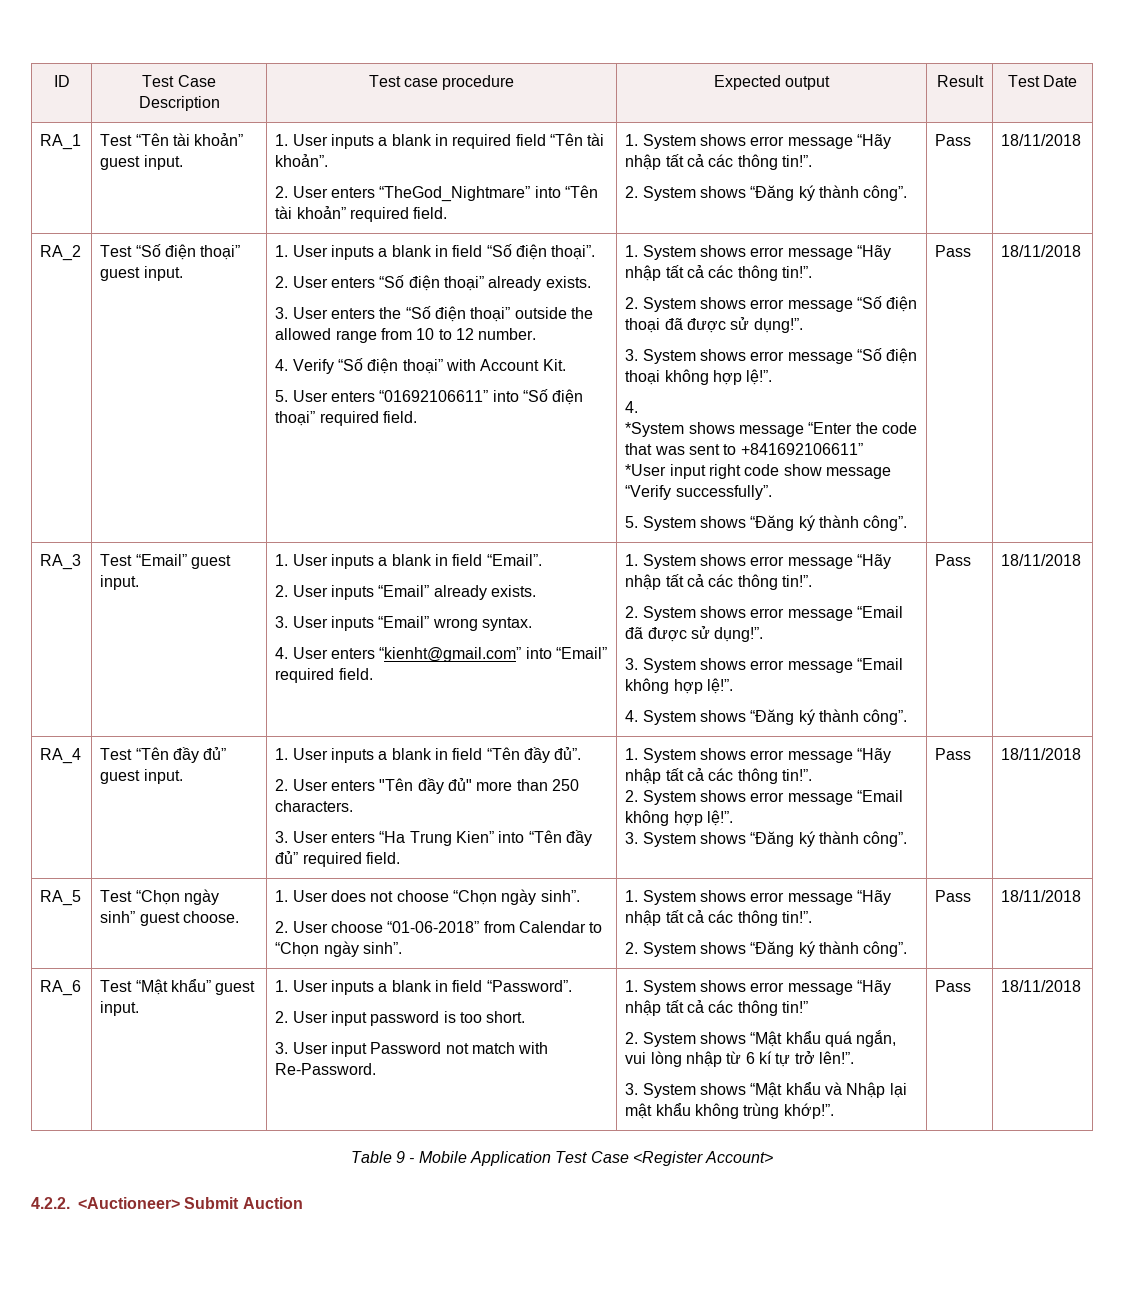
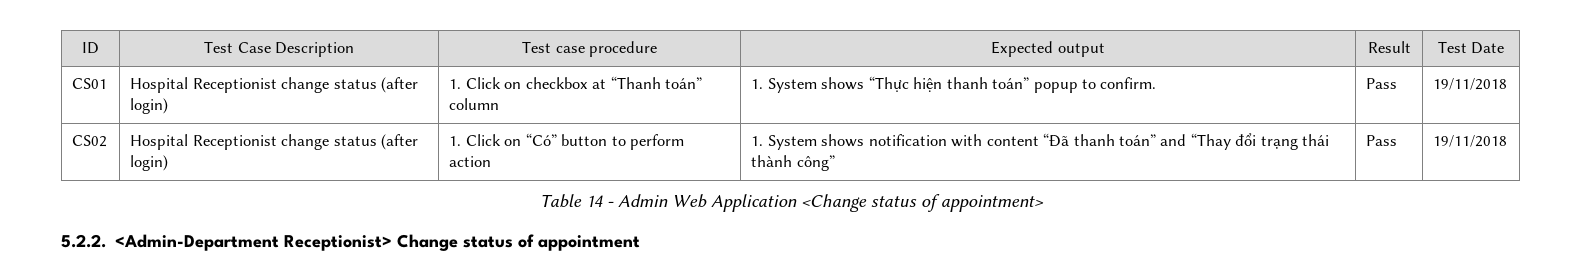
[40,134,82,150] [100,133,244,146] [100,155,183,170] [275,133,605,149] [275,154,329,167] [275,185,599,202] [275,206,448,222] [625,134,892,149] [625,154,813,170] [625,185,908,201] [935,134,972,146] [1001,134,1082,146] [40,245,82,261] [100,244,241,260] [100,266,183,281] [275,244,596,260] [275,275,591,291] [275,306,594,322] [275,328,537,343] [275,358,566,374] [275,389,584,405] [275,411,418,426] [625,245,892,260] [625,265,813,281] [625,296,918,312] [625,317,803,333] [625,348,918,364] [625,369,773,385] [625,401,639,413] [625,422,918,437] [625,443,863,455] [625,464,892,479] [625,485,772,500] [625,515,908,531] [935,245,972,257] [1001,245,1082,257] [40,554,82,570] [100,554,232,569] [100,575,140,590] [275,554,542,569] [275,585,537,600] [275,616,533,631] [275,647,608,662] [275,668,373,683] [625,554,892,569] [625,574,813,590] [625,606,904,621] [625,626,764,642] [625,658,904,673] [625,678,734,694] [625,709,908,725] [935,554,972,566] [1001,554,1082,566] [40,748,82,764] [100,747,227,763] [100,769,183,784] [275,747,582,763] [275,778,580,794] [275,800,354,812] [275,830,593,846] [275,851,401,867] [625,748,892,763] [625,768,813,784] [625,790,904,805] [625,810,734,826] [625,831,908,847] [935,748,972,760] [1001,748,1082,760] [40,890,82,906] [100,889,220,905] [100,911,240,926] [275,889,580,905] [275,921,603,933] [275,941,403,957] [625,890,892,905] [625,910,813,926] [625,941,908,957] [935,890,972,902] [1001,890,1082,902] [40,980,82,996] [100,979,256,995] [100,1001,140,1016] [275,980,572,995] [275,1011,526,1026] [275,1042,549,1057] [275,1063,377,1075] [625,980,892,995] [625,1000,809,1016] [625,1030,897,1047] [625,1051,855,1067] [625,1082,907,1098] [625,1103,834,1119] [935,980,972,992] [1001,980,1082,992] [350,1151,774,1166] [31,1197,303,1209] RA_1 | Test “Tên tài khoản” guest input. | 1. User inputs a blank in required field “Tên tài khoản”. // 2. User enters “TheGod_Nightmare” into “Tên tài khoản” required field. | 1. System shows error message “Hãy nhập tất cả các thông tin!”. // 2. System shows “Đăng ký thành công”. | Pass | 18/11/2018 // RA_2 | Test “Số điện thoại” guest input. | 1. User inputs a blank in field “Số điện thoại”. // 2. User enters “Số điện thoại” already exists. // 3. User enters the “Số điện thoại” outside the allowed range from 10 to 12 number. // 4. Verify “Số điện thoại” with Account Kit. // 5. User enters “01692106611” into “Số điện thoại” required field. | 1. System shows error message “Hãy nhập tất cả các thông tin!”. // 2. System shows error message “Số điện thoại đã được sử dụng!”. // 3. System shows error message “Số điện thoại không hợp lệ!”. // 4. // *System shows message “Enter the code that was sent to +841692106611” // *User input right code show message “Verify successfully”. // 5. System shows “Đăng ký thành công”. | Pass | 18/11/2018 // RA_3 | Test “Email” guest input. | 1. User inputs a blank in field “Email”. // 2. User inputs “Email” already exists. // 3. User inputs “Email” wrong syntax. // 4. User enters “kienht@gmail.com” into “Email” required field. | 1. System shows error message “Hãy nhập tất cả các thông tin!”. // 2. System shows error message “Email đã được sử dụng!”. // 3. System shows error message “Email không hợp lệ!”. // 4. System shows “Đăng ký thành công”. | Pass | 18/11/2018 // RA_4 | Test “Tên đầy đủ” guest input. | 1. User inputs a blank in field “Tên đầy đủ”. // 2. User enters "Tên đầy đủ" more than 250 characters. // 3. User enters “Ha Trung Kien” into “Tên đầy đủ” required field. | 1. System shows error message “Hãy nhập tất cả các thông tin!”. // 2. System shows error message “Email không hợp lệ!”. // 3. System shows “Đăng ký thành công”. | Pass | 18/11/2018 // RA_5 | Test “Chọn ngày sinh” guest choose. | 1. User does not choose “Chọn ngày sinh”. // 2. User choose “01-06-2018” from Calendar to “Chọn ngày sinh”. | 1. System shows error message “Hãy nhập tất cả các thông tin!”. // 2. System shows “Đăng ký thành công”. | Pass | 18/11/2018 // RA_6 | Test “Mật khẩu” guest input. | 1. User inputs a blank in field “Password”. // 2. User input password is too short. // 3. User input Password not match with Re-Password. | 1. System shows error message “Hãy nhập tất cả các thông tin!” // 2. System shows “Mật khẩu quá ngắn, vui lòng nhập từ 6 kí tự trở lên!”. // 3. System shows “Mật khẩu và Nhập lại mật khẩu không trùng khớp!”. | Pass | 18/11/2018 // Table 9 - Mobile Application Test Case <Register Account> // 4.2.2. <Auctioneer> Submit Auction -> [72,78,108,89] [130,77,419,93] [130,98,169,114] [449,76,703,89] [449,98,500,110] [751,76,1157,93] [1366,78,1398,89] [1433,78,1508,90] [72,135,108,147] [130,134,419,150] [130,155,169,171] [449,133,685,150] [449,156,492,167] [751,133,1330,150] [751,155,835,171] [1366,135,1398,146] [1433,135,1508,147] [539,194,1044,212] [61,234,641,251] CS01 | Hospital Receptionist change status (after login) | 1. Click on checkbox at “Thanh toán” column | 1. System shows “Thực hiện thanh toán” popup to confirm. | Pass | 19/11/2018 // CS02 | Hospital Receptionist change status (after login) | 1. Click on “Có” button to perform action | 1. System shows notification with content “Đã thanh toán” and “Thay đổi trạng thái thành công” | Pass | 19/11/2018 // Table 14 - Admin Web Application <Change status of appointment> // 5.2.2. <Admin-Department Receptionist> Change status of appointment

